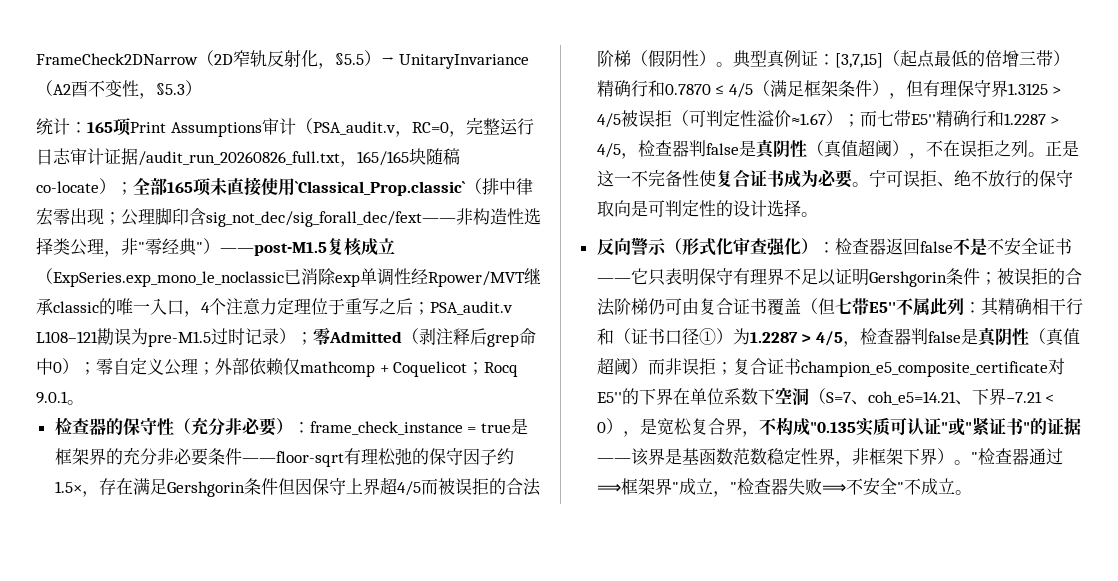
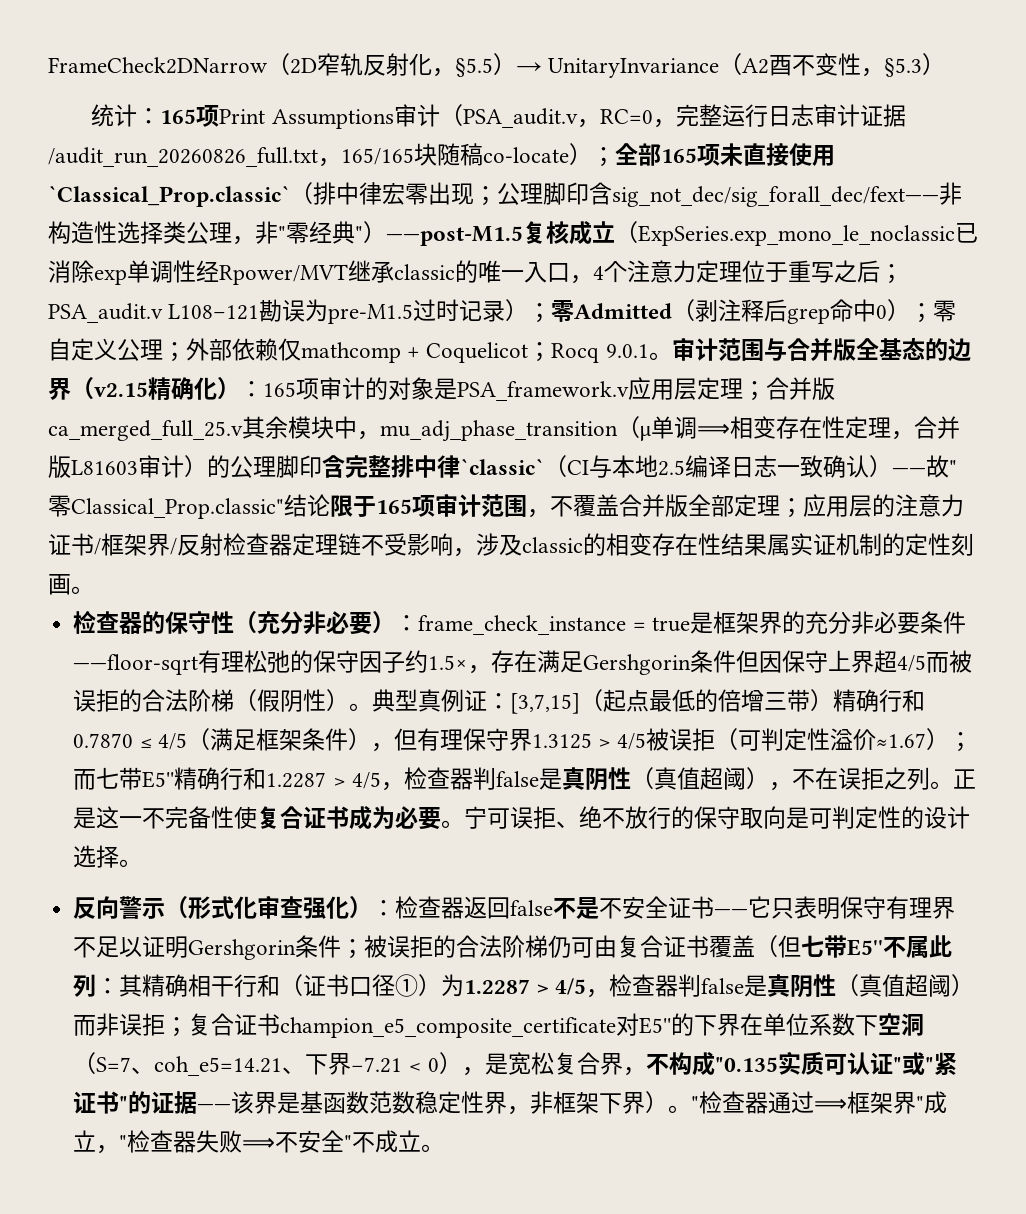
(84, 402) none -> [671,337,971,362] [48,377,835,401] [48,416,960,442] [48,455,957,478] [48,493,964,519] [48,533,974,557] [48,574,94,595] 审计范围与合并版全基态的边界（v2.15精确化）：165项审计的对象是PSA_framework.v应用层定理；合并版ca_merged_full_25.v其余模块中，mu_adj_phase_transition（μ单调⟹相变存在性定理，合并版L81603审计）的公理脚印含完整排中律`classic`（CI与本地2.5编译日志一致确认）——故"零Classical_Prop.classic"结论限于165项审计范围，不覆盖合并版全部定理；应用层的注意力证书/框架界/反射检查器定理链不受影响，涉及classic的相变存在性结果属实证机制的定性刻画。

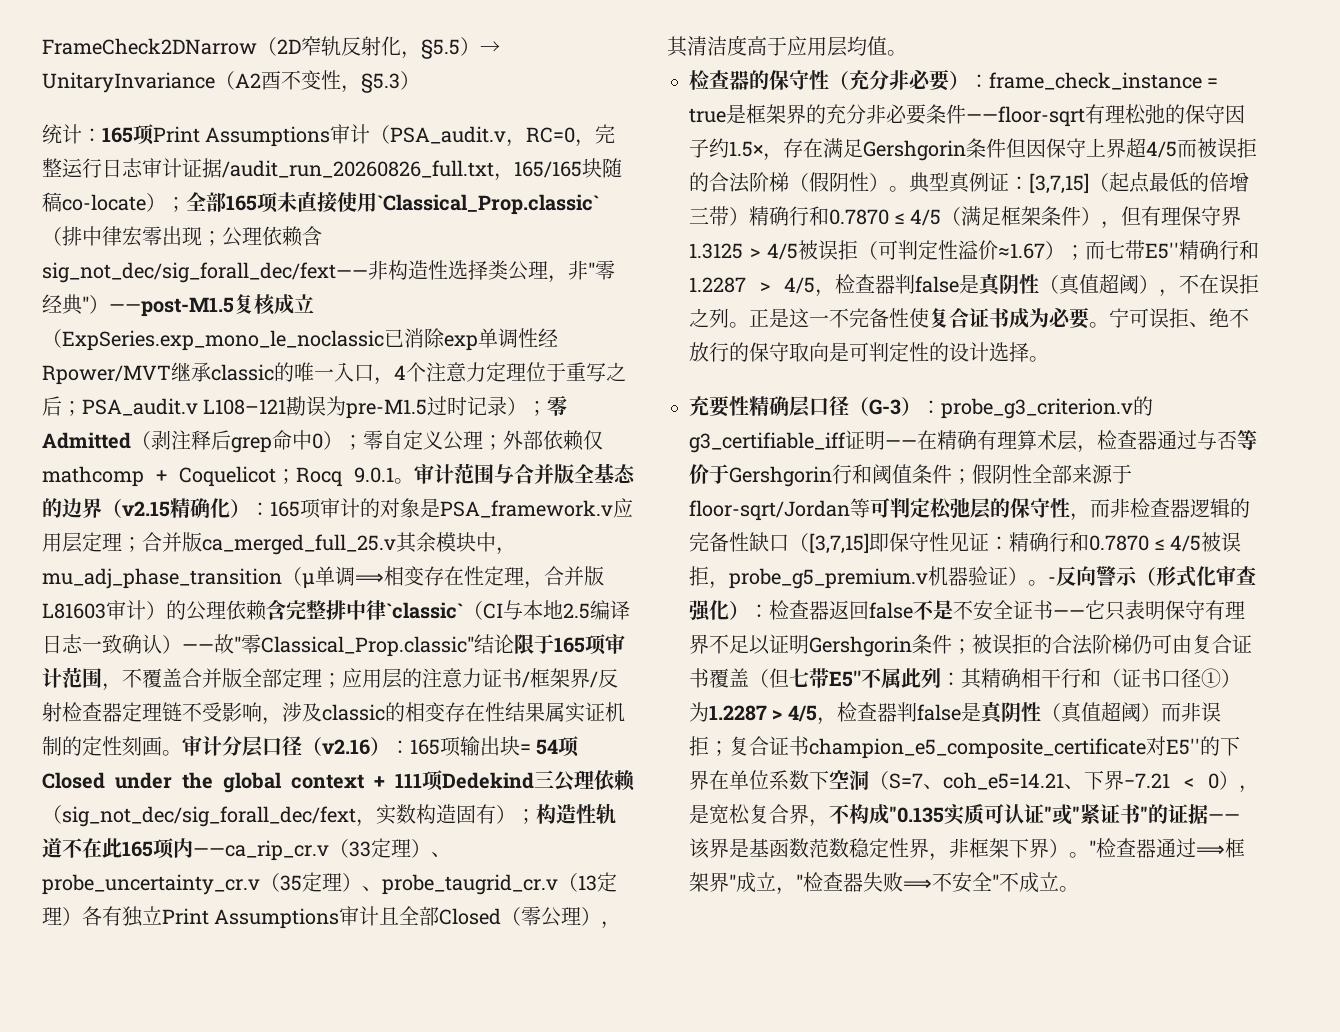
[543,182,589,205] 脚印 -> [262,226,303,247] 依赖
[276,455,322,478] 脚印 -> [226,600,267,621] 依赖
(94, 590) none -> [182,736,580,757] [42,770,635,793] [42,803,616,827] [42,838,451,861] [42,872,617,895] [42,906,622,929] [667,35,907,57] 审计分层口径（v2.16）：165项输出块= 54项Closed under the global context + 111项Dedekind三公理依赖（sig_not_dec/sig_forall_dec/fext，实数构造固有）；构造性轨道不在此165项内——ca_rip_cr.v（33定理）、probe_uncertainty_cr.v（35定理）、probe_taugrid_cr.v（13定理）各有独立Print Assumptions审计且全部Closed（零公理），其清洁度高于应用层均值。
(143, 863) none -> [689,396,1153,419] [689,430,1257,453] [689,464,1132,487] [689,498,1250,521] [689,532,1241,554] [689,566,1056,589] 充要性精确层口径（G-3）：probe_g3_criterion.v的g3_certifiable_iff证明——在精确有理算术层，检查器通过与否等价于Gershgorin行和阈值条件；假阴性全部来源于floor-sqrt/Jordan等可判定松弛层的保守性，而非检查器逻辑的完备性缺口（[3,7,15]即保守性见证：精确行和0.7870 ≤ 4/5被误拒，probe_g5_premium.v机器验证）。-

